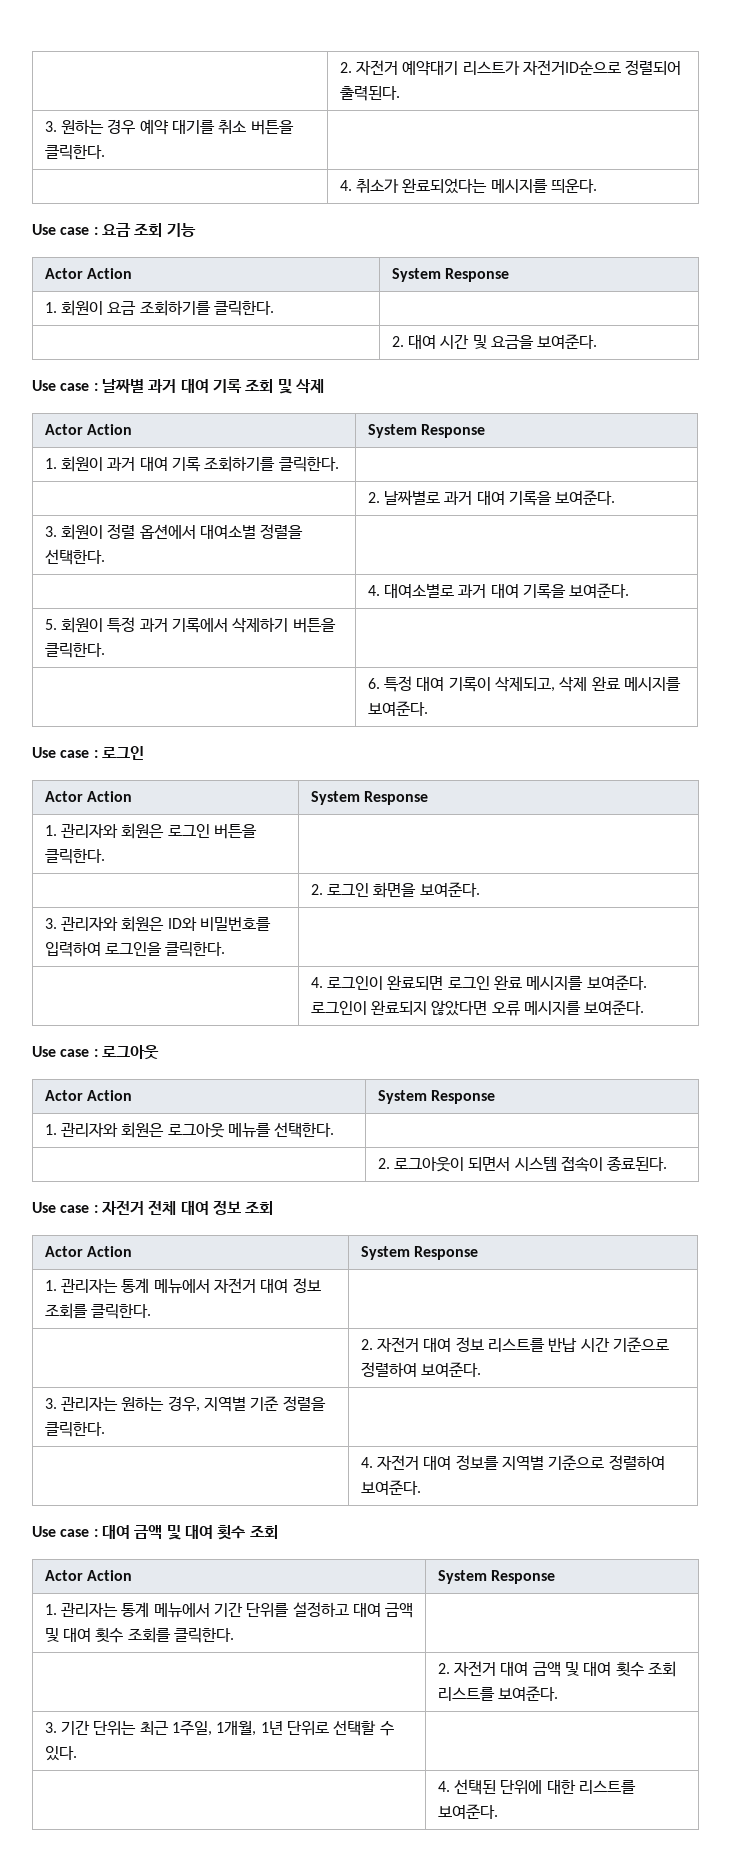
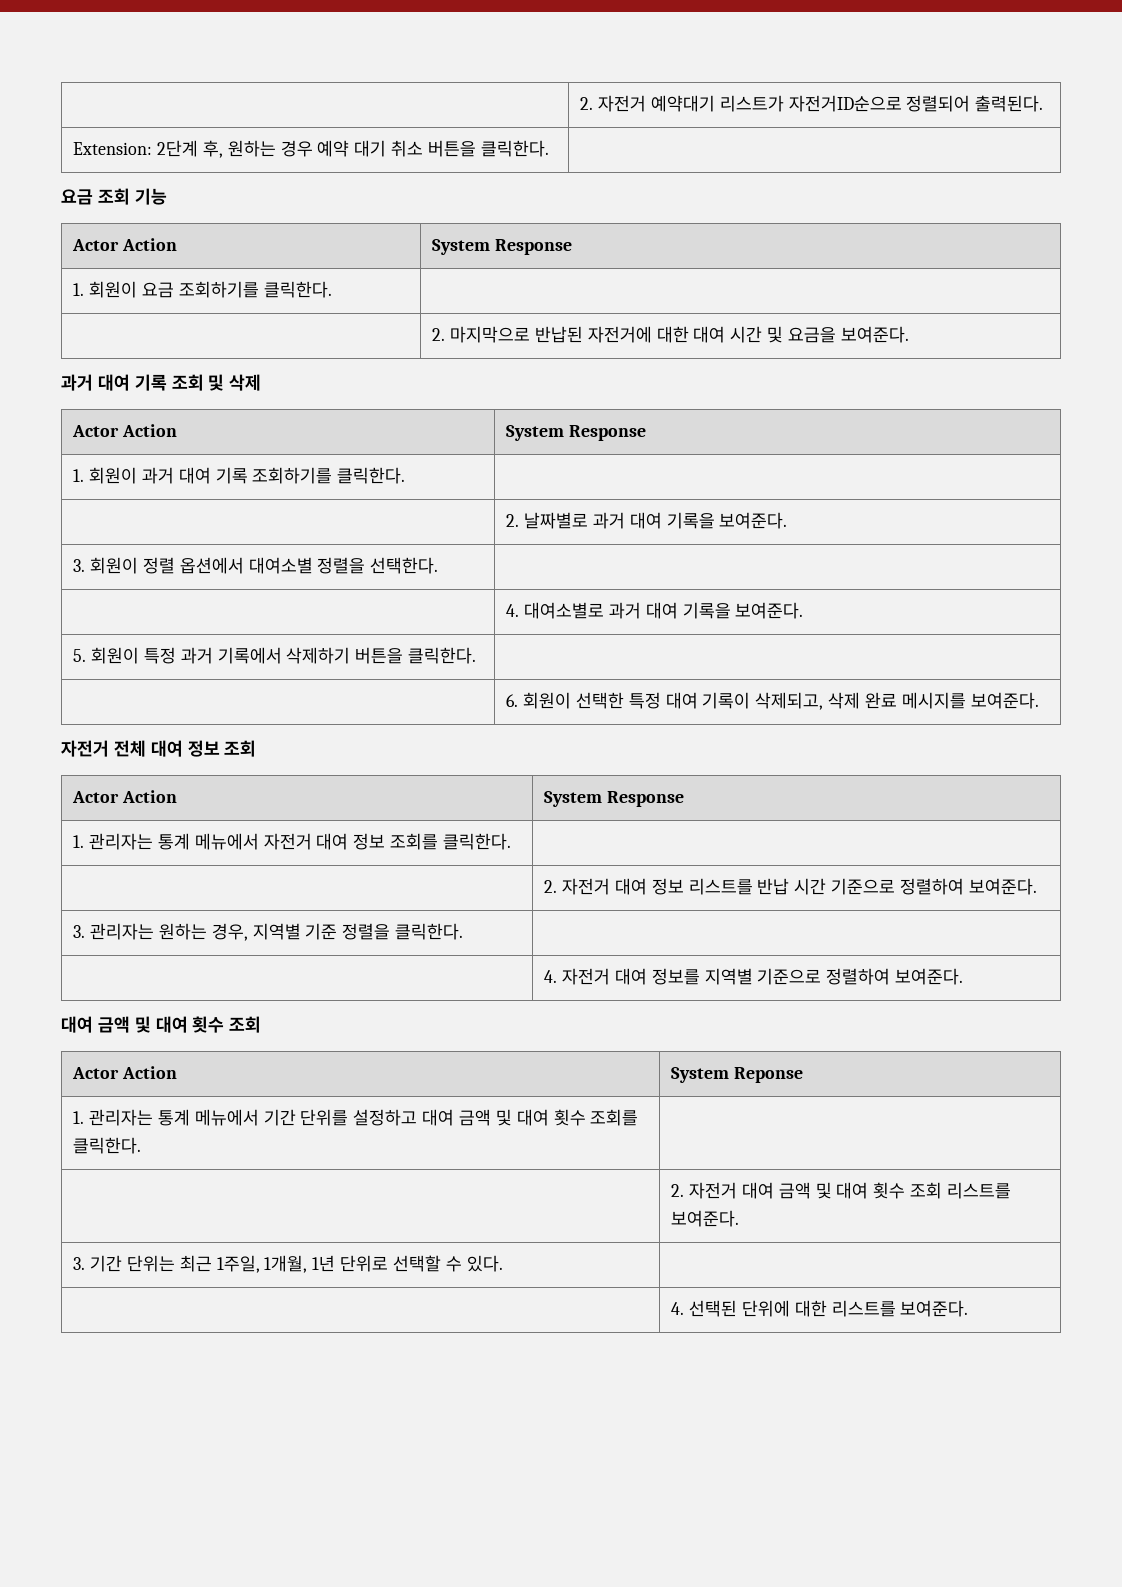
[44,121,57,132] 3. -> [73,140,223,158] Extension: 2단계 후,
[171,120,215,134] 대기를 -> [354,140,387,157] 대기
[339,178,597,194] [32,224,98,235] // | 4. 취소가 완료되었다는 메시지를 띄운다. // Use case : -> (549, 148) //
(404, 341) none -> [449,326,689,343] 마지막으로 반납된 자전거에 대한
[32,379,144,393] Use case : 날짜별 -> (909, 334) none
(380, 683) none -> [522,692,624,709] 회원이 선택한
[32,746,144,760] [44,791,132,802] [310,791,428,805] [44,823,257,839] [44,848,105,864] [310,882,480,898] [44,916,271,932] [44,941,226,957] [310,975,647,990] [310,1000,645,1016] [32,1045,159,1059] [44,1090,132,1101] [377,1090,495,1104] [44,1122,335,1138] [377,1156,668,1172] [32,1202,98,1213] Use case : 로그인 // Actor Action | System Response // 1. 관리자와 회원은 로그인 버튼을 클릭한다. | // | 2. 로그인 화면을 보여준다. // 3. 관리자와 회원은 ID와 비밀번호를 입력하여 로그인을 클릭한다. | // | 4. 로그인이 완료되면 로그인 완료 메시지를 보여준다. 로그인이 완료되지 않았다면 오류 메시지를 보여준다. // Use case : 로그아웃 // Actor Action | System Response // 1. 관리자와 회원은 로그아웃 메뉴를 선택한다. | // | 2. 로그아웃이 되면서 시스템 접속이 종료된다. // Use case : -> (1039, 700) none
[32,1526,98,1537] Use case : -> (964, 976) none
[490,1570,555,1584] Response -> [733,1067,803,1083] Reponse

